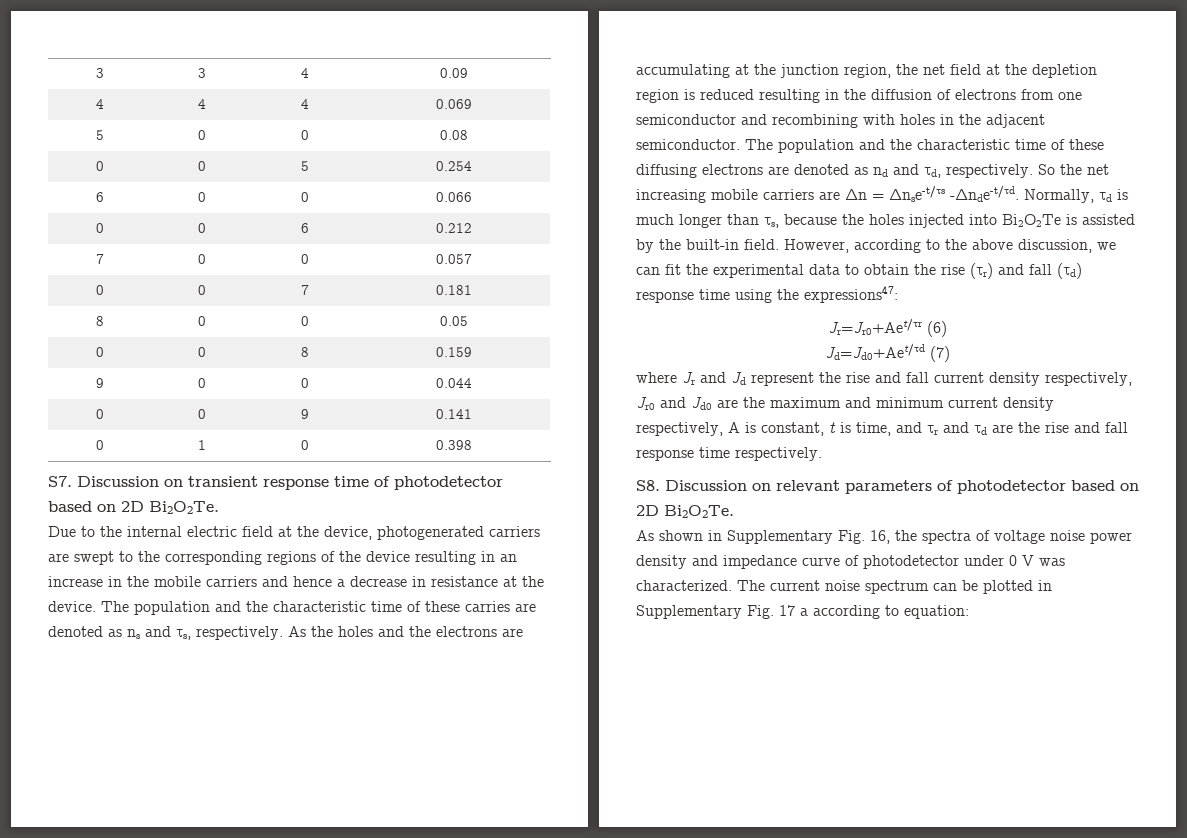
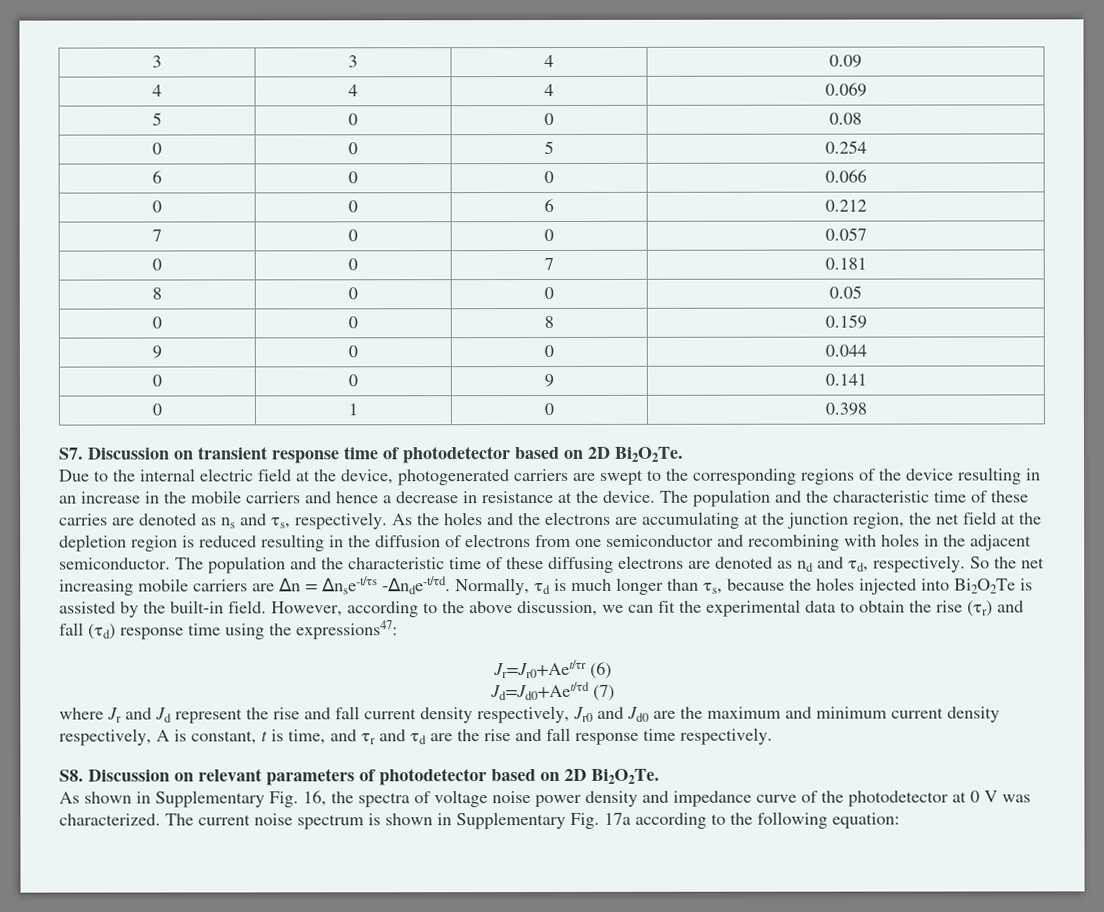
[863,555,1004,569] photodetector under -> [821,790,967,807] the photodetector at
[933,580,1052,594] [636,605,899,619] can be plotted in Supplementary Fig. 17 a according to -> [368,811,828,830] is shown in Supplementary Fig. 17a according to the following

